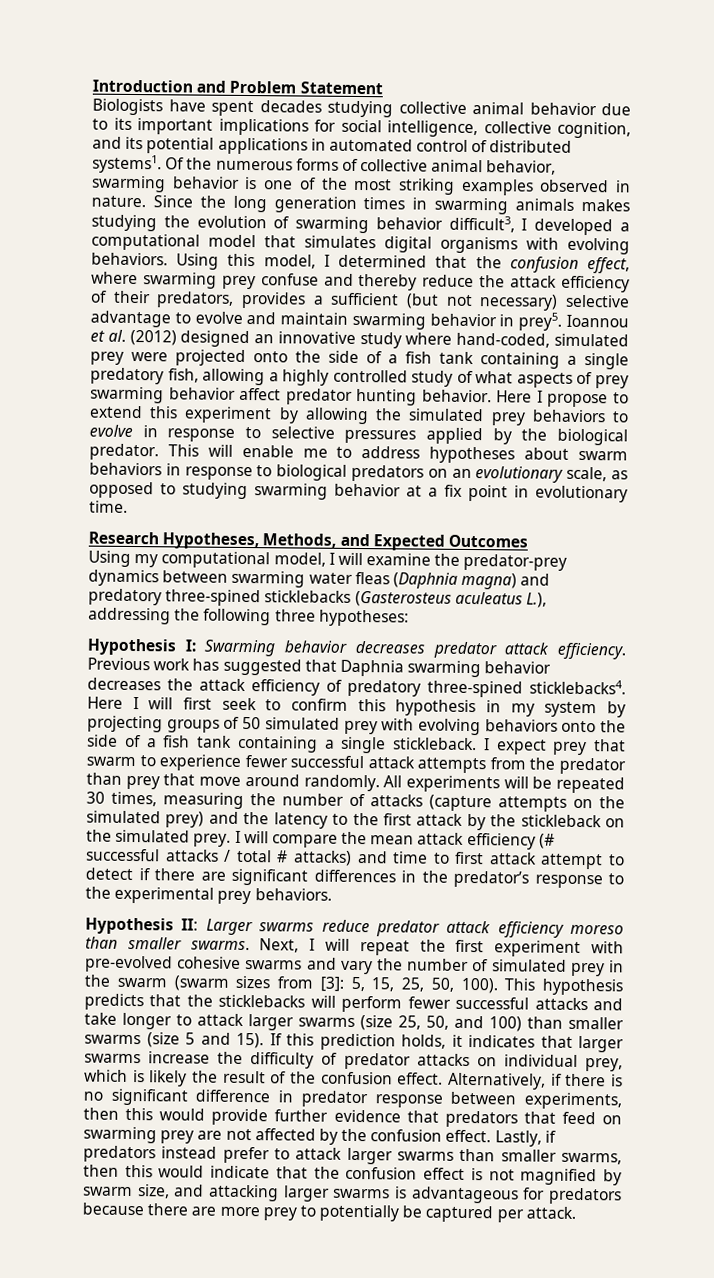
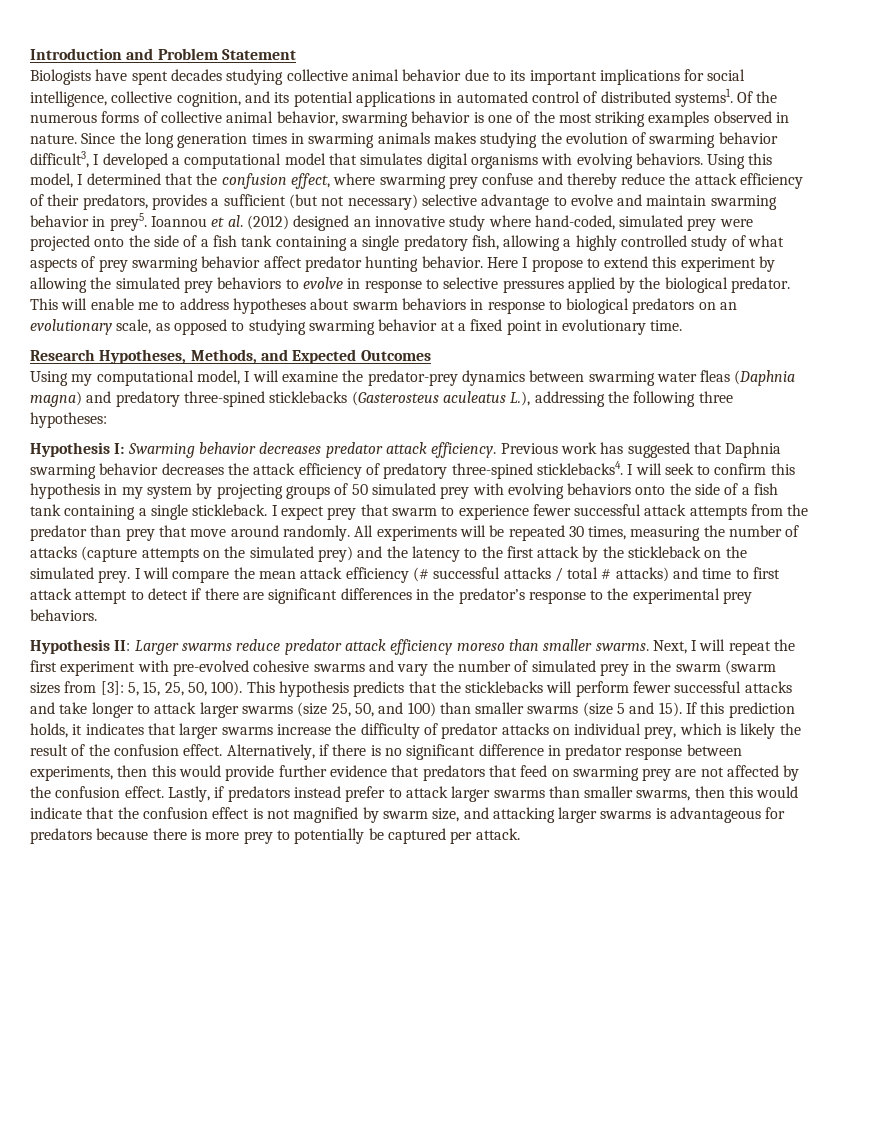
[444,484,462,497] fix -> [470,319,503,331] fixed
[87,696,212,710] Here I will first -> [627,463,662,475] I will
[191,1206,217,1216] are -> [190,829,201,840] is

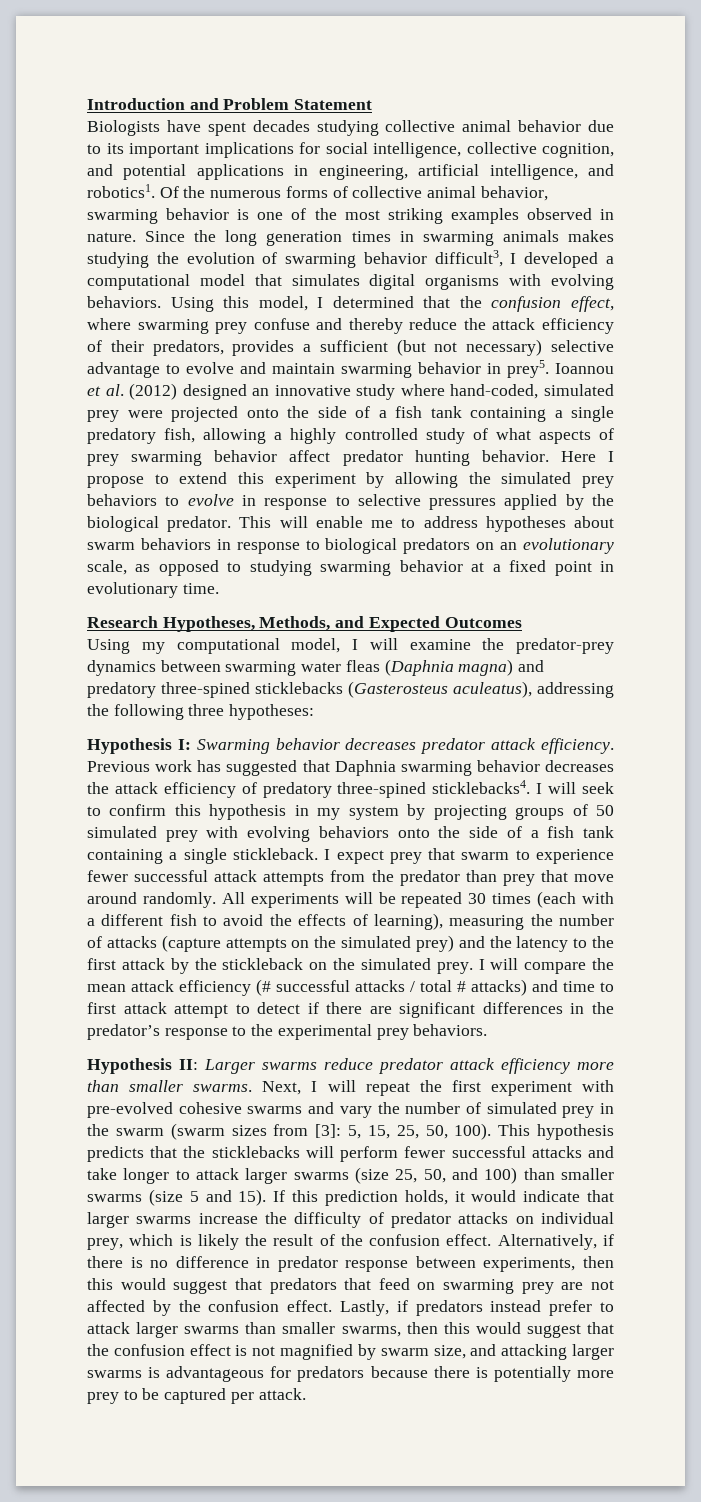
[274,92,290,103] its -> (113, 170) none
[456,88,733,107] automated control of distributed systems1. -> [318,164,614,180] [87,184,155,198] engineering, artificial intelligence, and robotics1.
[442,391,531,406] aculeatus L.), -> [453,681,532,698] aculeatus),
[588,526,627,540] times, -> [492,891,614,908] [87,913,443,930] times (each with a different fish to avoid the effects of learning),
[456,643,505,651] moreso -> [577,1062,614,1070] more
[85,723,144,735] indicates -> [471,1190,581,1202] would indicate
[406,744,476,760] significant -> (169, 1264) none
[225,765,387,781] provide further evidence -> [173,1280,228,1294] suggest
[30,807,82,819] indicate -> [526,1324,581,1338] suggest
(201, 834) none -> [493,1366,571,1382] potentially
[294,828,365,844] potentially -> (138, 1395) none

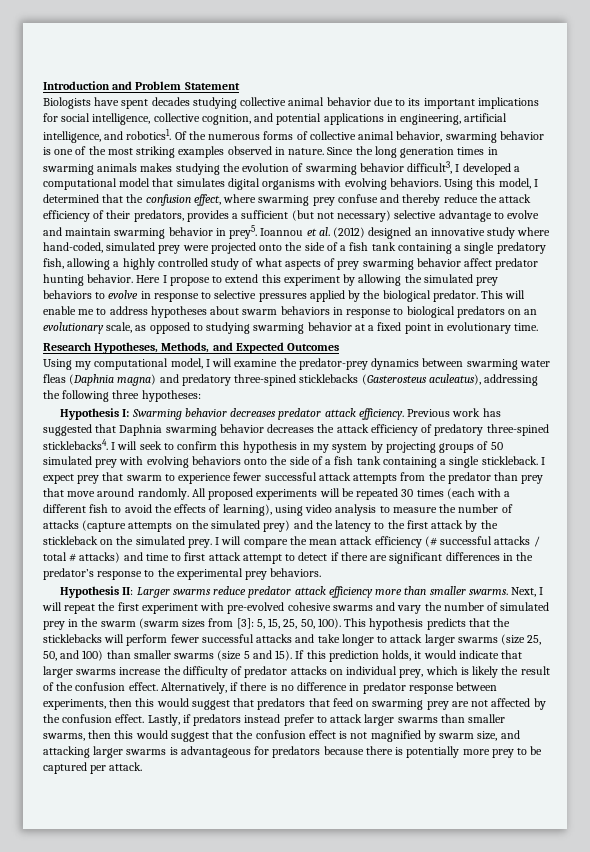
(245, 898) none -> [208,488,254,500] proposed
[449,915,525,930] measuring -> [274,504,437,516] using video analysis to measure

